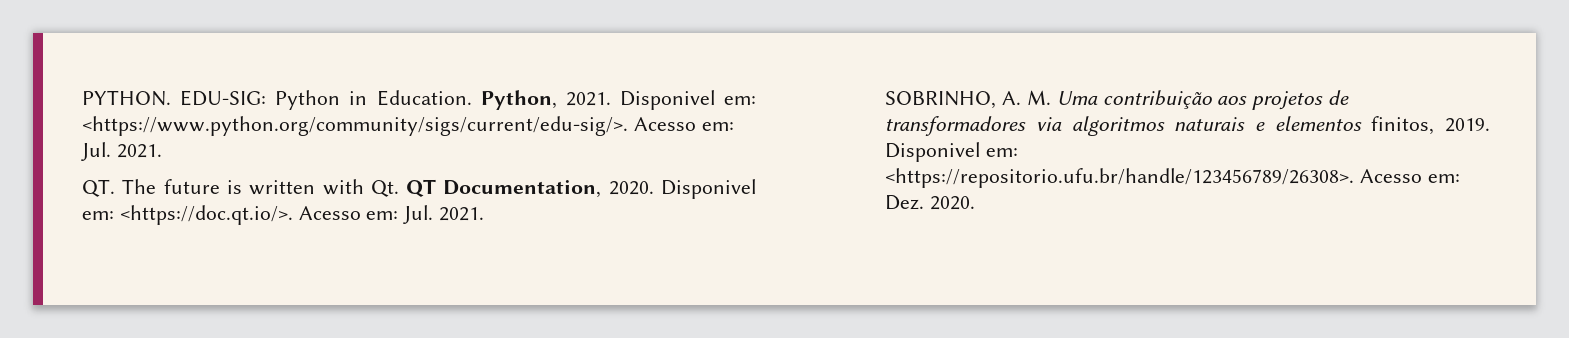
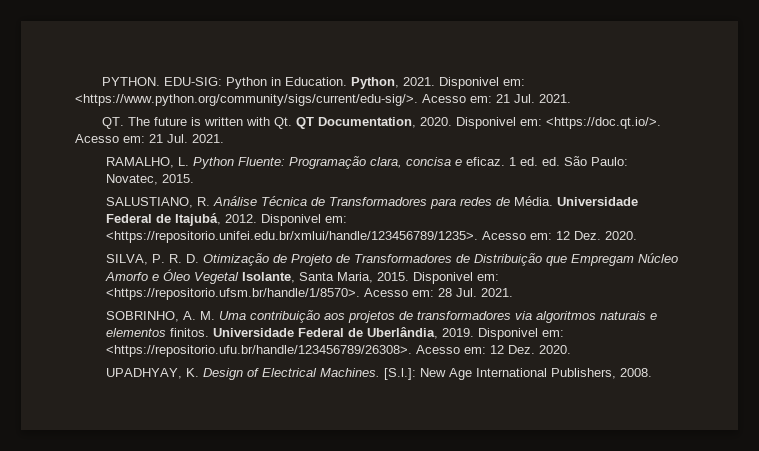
(734, 126) none -> [496,94,510,103] 21
(399, 215) none -> [149,134,224,143] [106,156,629,169] [106,174,195,185] [106,196,639,209] [106,213,348,226] [106,231,638,243] [106,253,679,266] [105,269,500,284] [106,288,453,300] 21 Jul. 2021. // RAMALHO, L. Python Fluente: Programação clara, concisa e eficaz. 1 ed. ed. São Paulo: Novatec, 2015. // SALUSTIANO, R. Análise Técnica de Transformadores para redes de Média. Universidade Federal de Itajubá, 2012. Disponivel em: <https://repositorio.unifei.edu.br/xmlui/handle/123456789/1235>. Acesso em: 12 Dez. 2020. // SILVA, P. R. D. Otimização de Projeto de Transformadores de Distribuição que Empregam Núcleo Amorfo e Óleo Vegetal Isolante, Santa Maria, 2015. Disponivel em: <https://repositorio.ufsm.br/handle/1/8570>. Acesso em: 28
[1371,116,1435,135] finitos, -> [170,327,439,339] finitos. Universidade Federal de Uberlândia,
[885,195,976,210] Dez. 2020. -> [490,345,572,354] [106,368,653,380] 12 Dez. 2020. // UPADHYAY, K. Design of Electrical Machines. [S.l.]: New Age International Publishers, 2008.

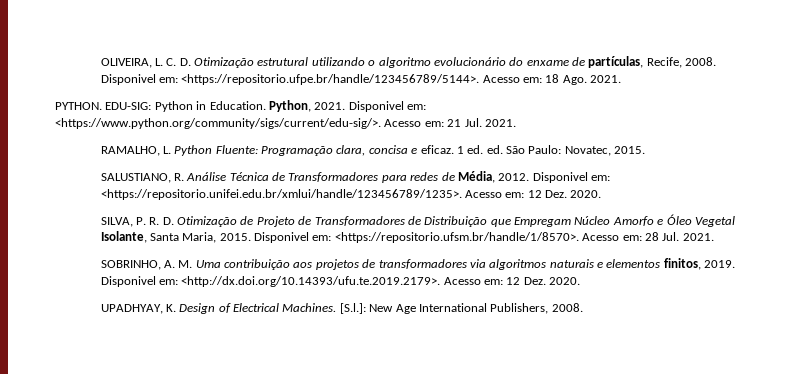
(101, 81) none -> [100,56,717,68] [100,74,622,85] OLIVEIRA, L. C. D. Otimização estrutural utilizando o algoritmo evolucionário do enxame de partículas, Recife, 2008. Disponivel em: <https://repositorio.ufpe.br/handle/123456789/5144>. Acesso em: 18 Ago. 2021. //
[101,117,661,129] [75,134,224,143] // QT. The future is written with Qt. QT Documentation, 2020. Disponivel em: <https://doc.qt.io/>. Acesso em: 21 Jul. 2021. -> (516, 123) none
[514,196,639,206] [106,213,222,226] Média. Universidade Federal de Itajubá, -> [457,171,495,183] Média,
[170,327,439,339] finitos. Universidade Federal de Uberlândia, -> [663,258,701,270] finitos,
[106,345,413,357] <https://repositorio.ufu.br/handle/123456789/26308>. -> [181,276,441,287] <http://dx.doi.org/10.14393/ufu.te.2019.2179>.

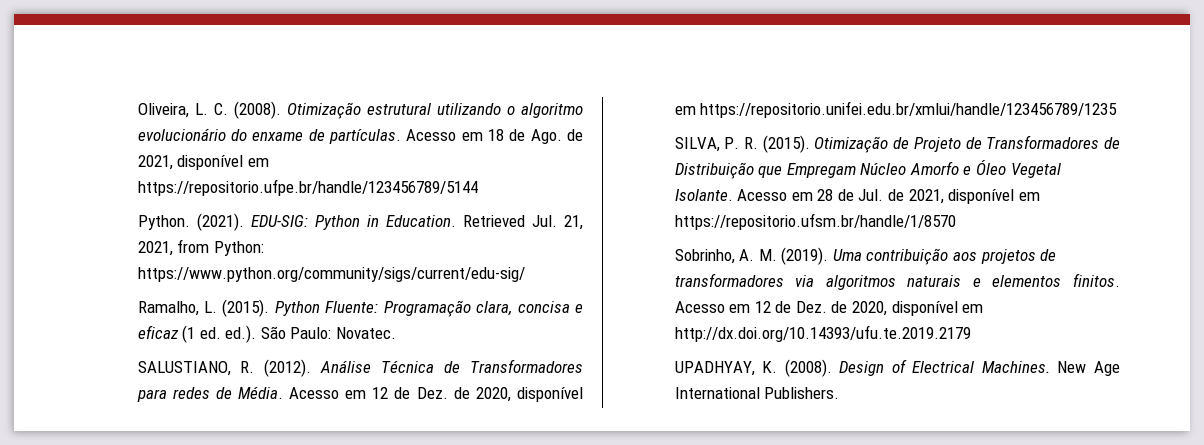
[100,58,152,68] OLIVEIRA, -> [137,103,189,118] Oliveira,
[179,58,191,66] D. -> [233,101,281,119] (2008).
[588,56,717,68] [100,74,622,85] [55,100,426,112] [55,118,516,129] [100,146,171,156] partículas, Recife, 2008. Disponivel em: <https://repositorio.ufpe.br/handle/123456789/5144>. Acesso em: 18 Ago. 2021. // PYTHON. EDU-SIG: Python in Education. Python, 2021. Disponivel em: <https://www.python.org/community/sigs/current/edu-sig/>. Acesso em: 21 Jul. 2021. // RAMALHO, L. -> [328,129,583,144] [137,155,269,170] [137,179,478,196] [137,213,583,231] [137,239,264,256] [137,267,525,282] [137,299,270,317] partículas. Acesso em 18 de Ago. de 2021, disponível em https://repositorio.ufpe.br/handle/123456789/5144 // Python. (2021). EDU-SIG: Python in Education. Retrieved Jul. 21, 2021, from Python: https://www.python.org/community/sigs/current/edu-sig/ // Ramalho, L. (2015).
[420,145,646,156] eficaz. 1 ed. ed. São Paulo: Novatec, 2015. -> [137,325,397,343] eficaz (1 ed. ed.). São Paulo: Novatec.
(184, 177) none -> [264,359,312,377] (2012).
[457,171,611,183] [100,189,602,200] Média, 2012. Disponivel em: <https://repositorio.unifei.edu.br/xmlui/handle/123456789/1235>. Acesso em: 12 Dez. 2020. -> [237,386,583,402] [674,101,1118,118] Média. Acesso em 12 de Dez. de 2020, disponível em https://repositorio.unifei.edu.br/xmlui/handle/123456789/1235
[162,217,174,225] D. -> [762,135,810,153] (2015).
[100,231,714,243] [100,260,161,270] Isolante, Santa Maria, 2015. Disponivel em: <https://repositorio.ufsm.br/handle/1/8570>. Acesso em: 28 Jul. 2021. // SOBRINHO, -> [674,189,1040,204] [674,213,956,230] [674,249,735,264] Isolante. Acesso em 28 de Jul. de 2021, disponível em https://repositorio.ufsm.br/handle/1/8570 // Sobrinho,
(193, 264) none -> [781,247,829,265] (2019).
[663,258,736,270] [100,276,581,287] finitos, 2019. Disponivel em: <http://dx.doi.org/10.14393/ufu.te.2019.2179>. Acesso em: 12 Dez. 2020. -> [1073,273,1120,287] [674,301,984,316] [674,325,971,342] finitos. Acesso em 12 de Dez. de 2020, disponível em http://dx.doi.org/10.14393/ufu.te.2019.2179
(176, 308) none -> [784,359,832,377] (2008).
[339,303,366,314] [S.l.]: -> (1050, 367) none
[490,303,583,314] Publishers, 2008. -> [764,387,840,399] Publishers.

